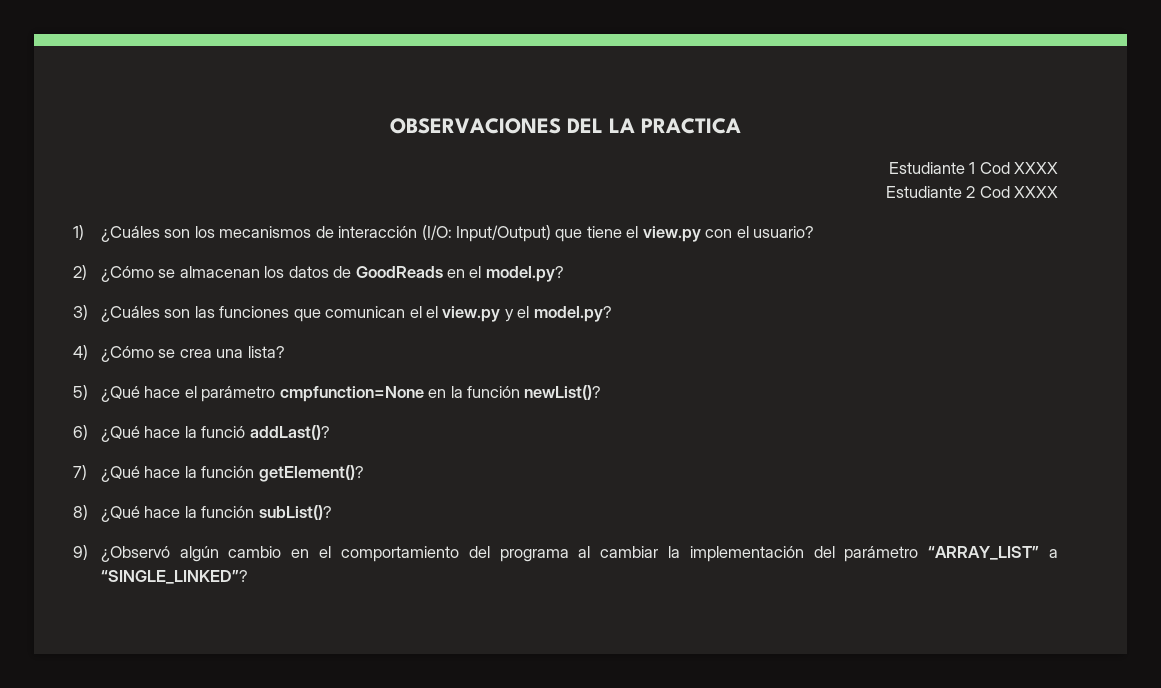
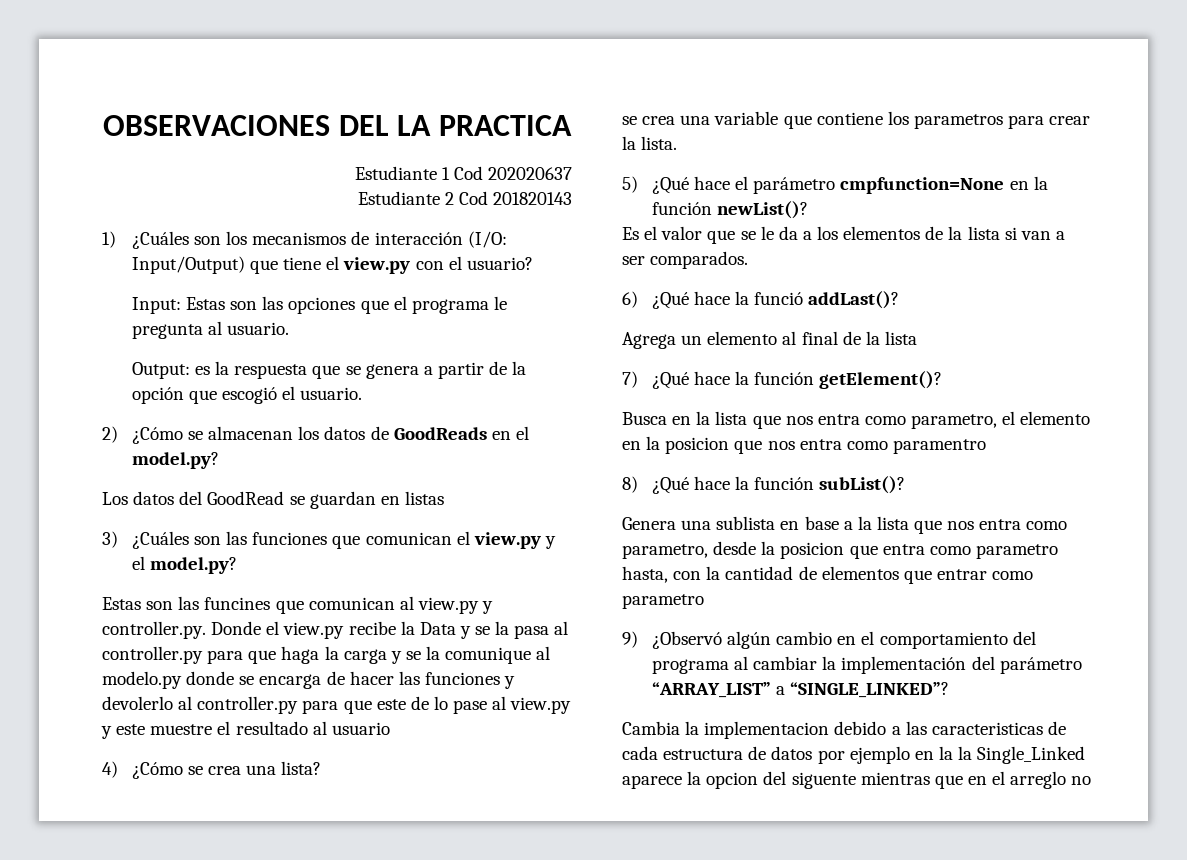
[1014,162,1058,174] XXXX -> [488,167,572,180] 202020637
[1014,186,1058,198] XXXX -> [493,192,572,205] 201820143
(815, 232) none -> [131,296,507,314] [131,321,290,339] [131,361,527,379] [131,386,363,404] // Input: Estas son las opciones que el programa le pregunta al usuario. // Output: es la respuesta que se genera a partir de la opción que escogió el usuario.
(564, 274) none -> [102,491,444,509] // Los datos del GoodRead se guardan en listas
[426,306,439,318] el -> (470, 538) none
(612, 314) none -> [102,596,494,614] [102,621,569,639] [102,646,551,664] [102,671,516,689] [102,696,572,714] [101,721,390,739] // Estas son las funcines que comunican al view.py y controller.py. Donde el view.py recibe la Data y se la pasa al controller.py para que haga la carga y se la comunique al modelo.py donde se encarga de hacer las funciones y devolerlo al controller.py para que este de lo pase al view.py y este muestre el resultado al usuario
(285, 352) none -> [622,111,1091,129] [622,136,678,150] // se crea una variable que contiene los parametros para crear la lista.
(602, 392) none -> [622,226,1065,244] [622,251,749,269] // Es el valor que se le da a los elementos de la lista si van a ser comparados.
(330, 432) none -> [622,331,917,349] // Agrega un elemento al final de la lista
(364, 473) none -> [622,411,1091,429] [622,436,986,454] // Busca en la lista que nos entra como parametro, el elemento en la posicion que nos entra como paramentro
(332, 512) none -> [622,516,1068,534] [622,541,1058,559] [622,566,1034,584] [622,594,704,609] // Genera una sublista en base a la lista que nos entra como parametro, desde la posicion que entra como parametro hasta, con la cantidad de elementos que entrar como parametro
(248, 577) none -> [622,721,1066,739] [622,746,1086,764] [622,771,1092,789] // Cambia la implementacion debido a las caracteristicas de cada estructura de datos por ejemplo en la la Single_Linked aparece la opcion del siguente mientras que en el arreglo no

